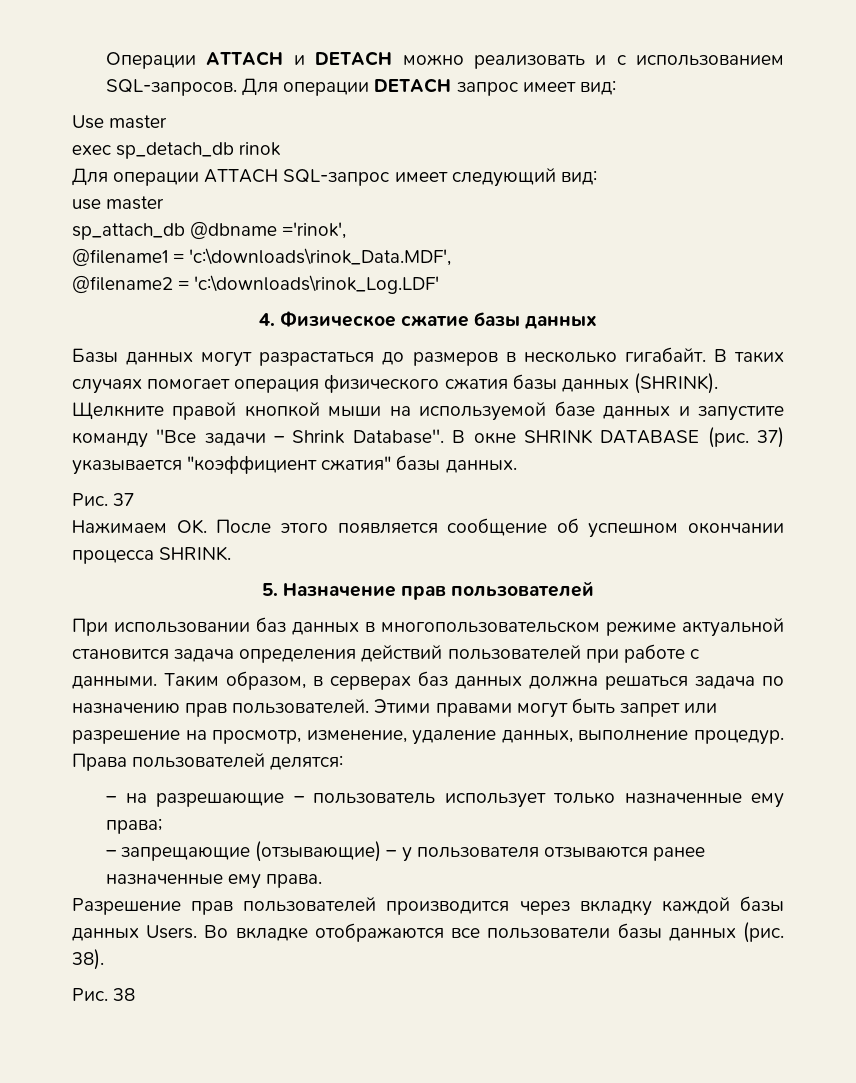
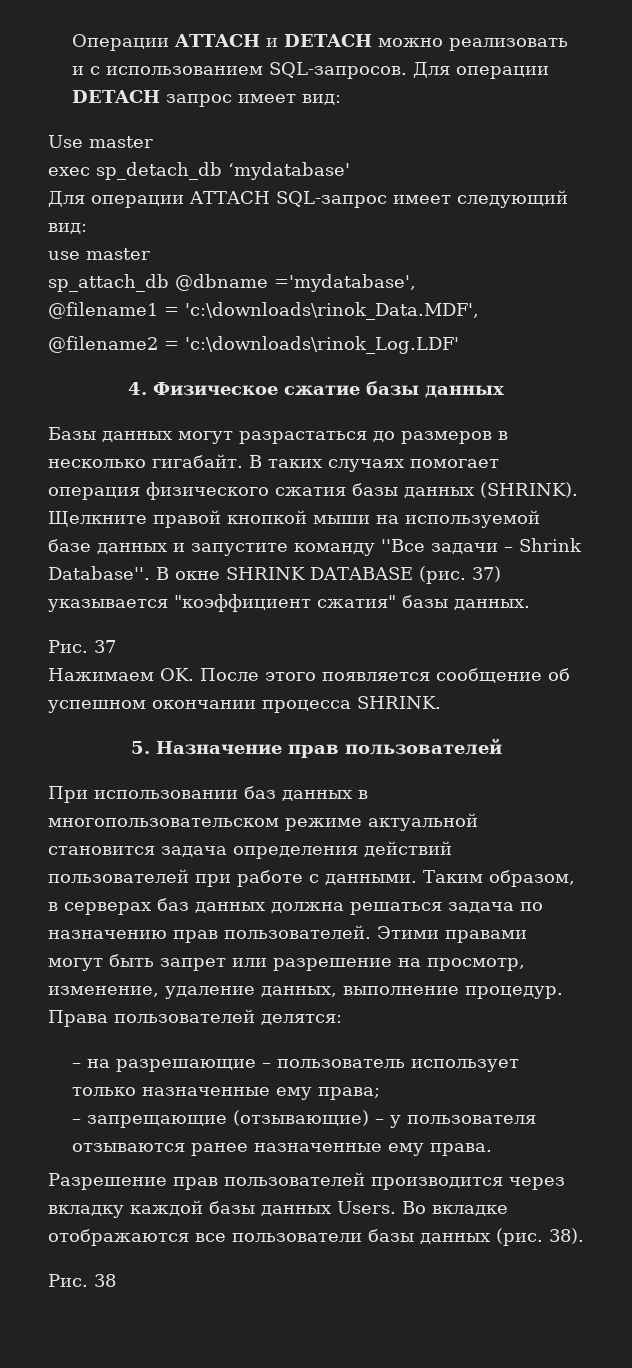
[239,142,282,156] rinok -> [228,162,350,180] ‘mydatabase'
[282,222,347,239] ='rinok', -> [274,274,416,292] ='mydatabase',

